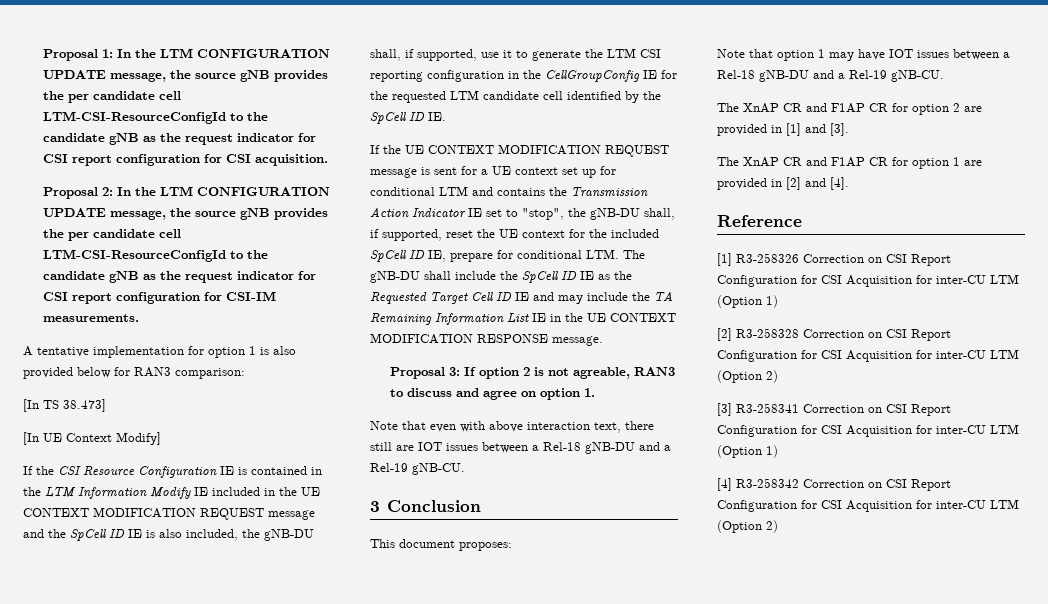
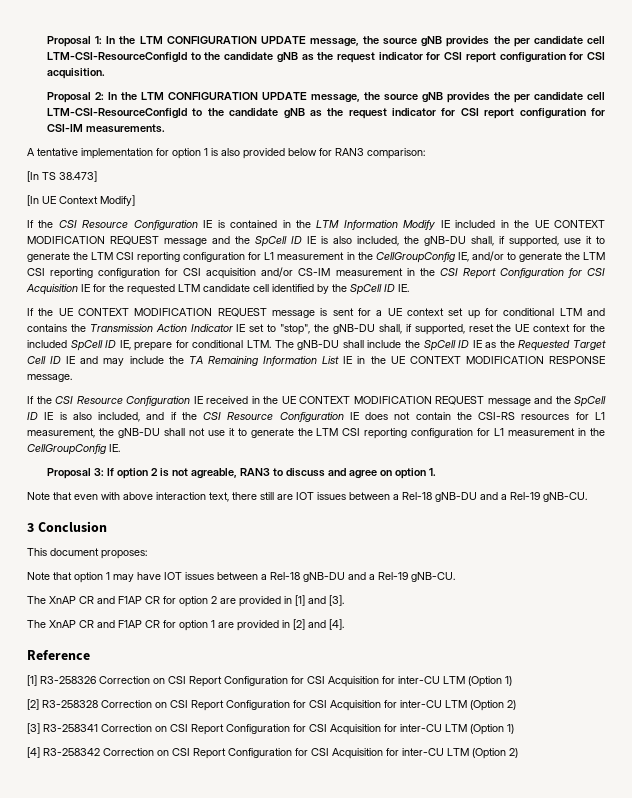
[508,70,640,82] in the CellGroupConfig -> [248,251,605,263] [27,267,605,279] [26,284,78,295] for L1 measurement in the CellGroupConfig IE, and/or to generate the LTM CSI reporting configuration for CSI acquisition and/or CS-IM measurement in the CSI Report Configuration for CSI Acquisition
(603, 341) none -> [27,396,606,407] [27,412,605,422] [27,428,606,439] [27,444,120,455] // If the CSI Resource Configuration IE received in the UE CONTEXT MODIFICATION REQUEST message and the SpCell ID IE is also included, and if the CSI Resource Configuration IE does not contain the CSI-RS resources for L1 measurement, the gNB-DU shall not use it to generate the LTM CSI reporting configuration for L1 measurement in the CellGroupConfig IE.

